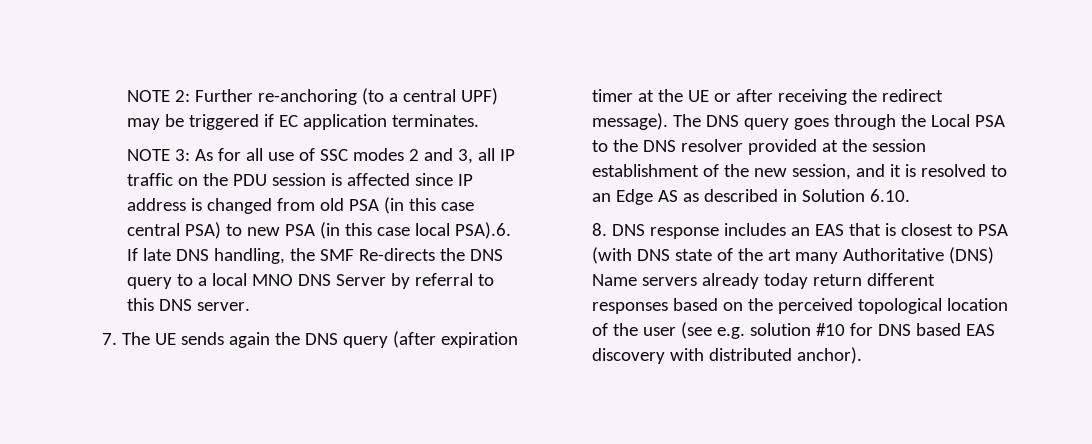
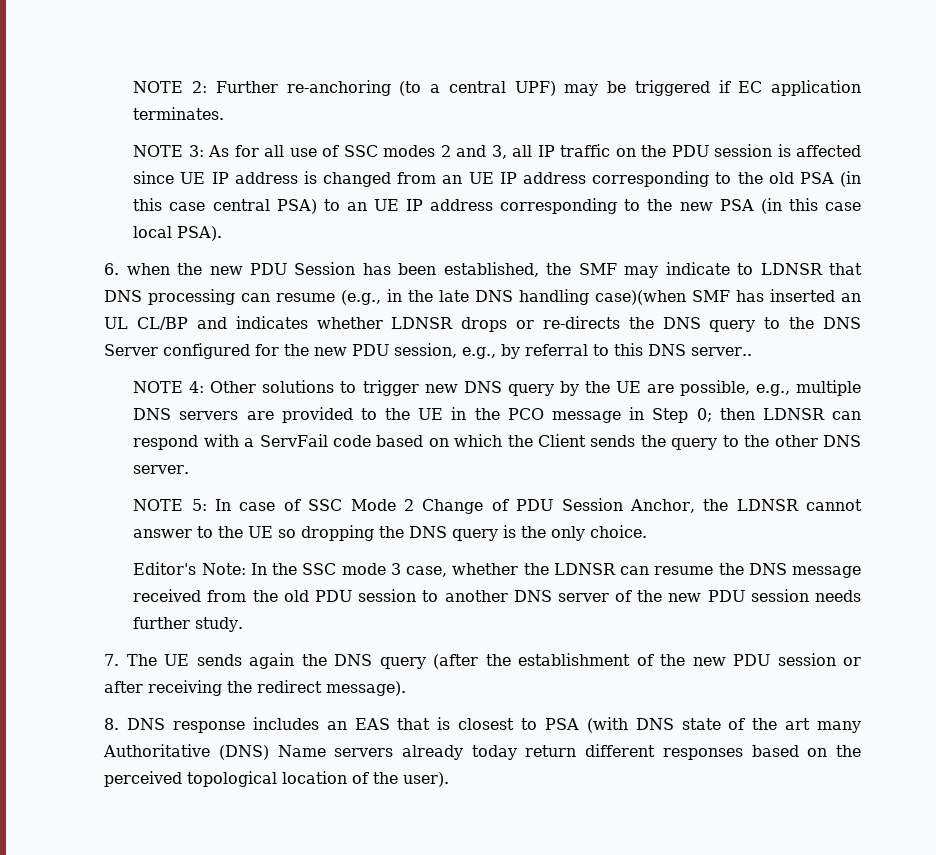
(454, 179) none -> [180,172,206,184] UE
(316, 204) none -> [442,171,763,187] an UE IP address corresponding to the
(243, 230) none -> [346,198,673,214] an UE IP address corresponding to the
[455,222,512,239] [127,248,504,264] [127,273,387,289] PSA).6. If late DNS handling, the SMF Re-directs the DNS query to a local MNO DNS Server -> [177,226,223,241] [104,262,862,278] [104,289,862,305] [104,316,862,332] [104,343,497,359] PSA). // 6. when the new PDU Session has been established, the SMF may indicate to LDNSR that DNS processing can resume (e.g., in the late DNS handling case)(when SMF has inserted an UL CL/BP and indicates whether LDNSR drops or re-directs the DNS query to the DNS Server configured for the new PDU session, e.g.,
[197,302,251,311] server. -> [691,347,753,356] [133,380,861,396] [133,407,862,423] [133,434,862,450] [133,465,190,474] [133,498,863,514] [133,525,648,541] [133,562,862,578] [133,589,861,602] [133,617,244,632] server.. // NOTE 4: Other solutions to trigger new DNS query by the UE are possible, e.g., multiple DNS servers are provided to the UE in the PCO message in Step 0; then LDNSR can respond with a ServFail code based on which the Client sends the query to the other DNS server. // NOTE 5: In case of SSC Mode 2 Change of PDU Session Anchor, the LDNSR cannot answer to the UE so dropping the DNS query is the only choice. // Editor's Note: In the SSC mode 3 case, whether the LDNSR can resume the DNS message received from the old PDU session to another DNS server of the new PDU session needs further study.
[441,332,519,348] [592,89,710,102] expiration timer at the UE -> [485,653,836,666] the establishment of the new PDU session
[673,114,1006,130] [592,139,927,155] [592,164,1008,180] [592,189,911,205] The DNS query goes through the Local PSA to the DNS resolver provided at the session establishment of the new session, and it is resolved to an Edge AS as described in Solution 6.10. -> (407, 688) none
[643,322,996,339] [592,347,863,364] user (see e.g. solution #10 for DNS based EAS discovery with distributed anchor). -> [403,772,450,787] user).

